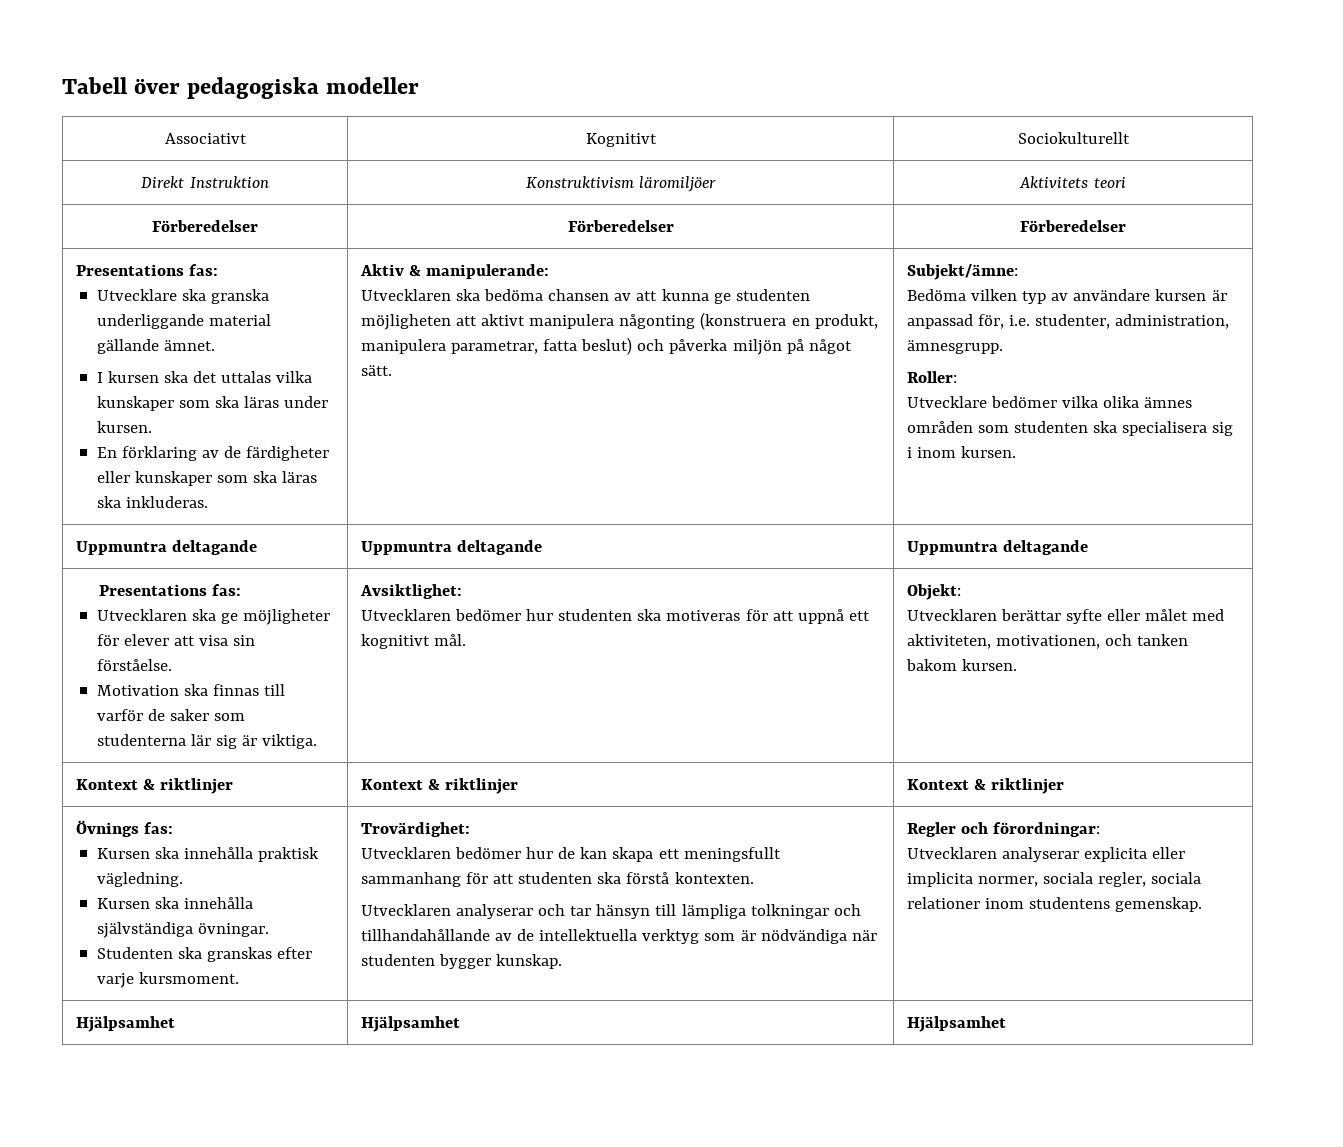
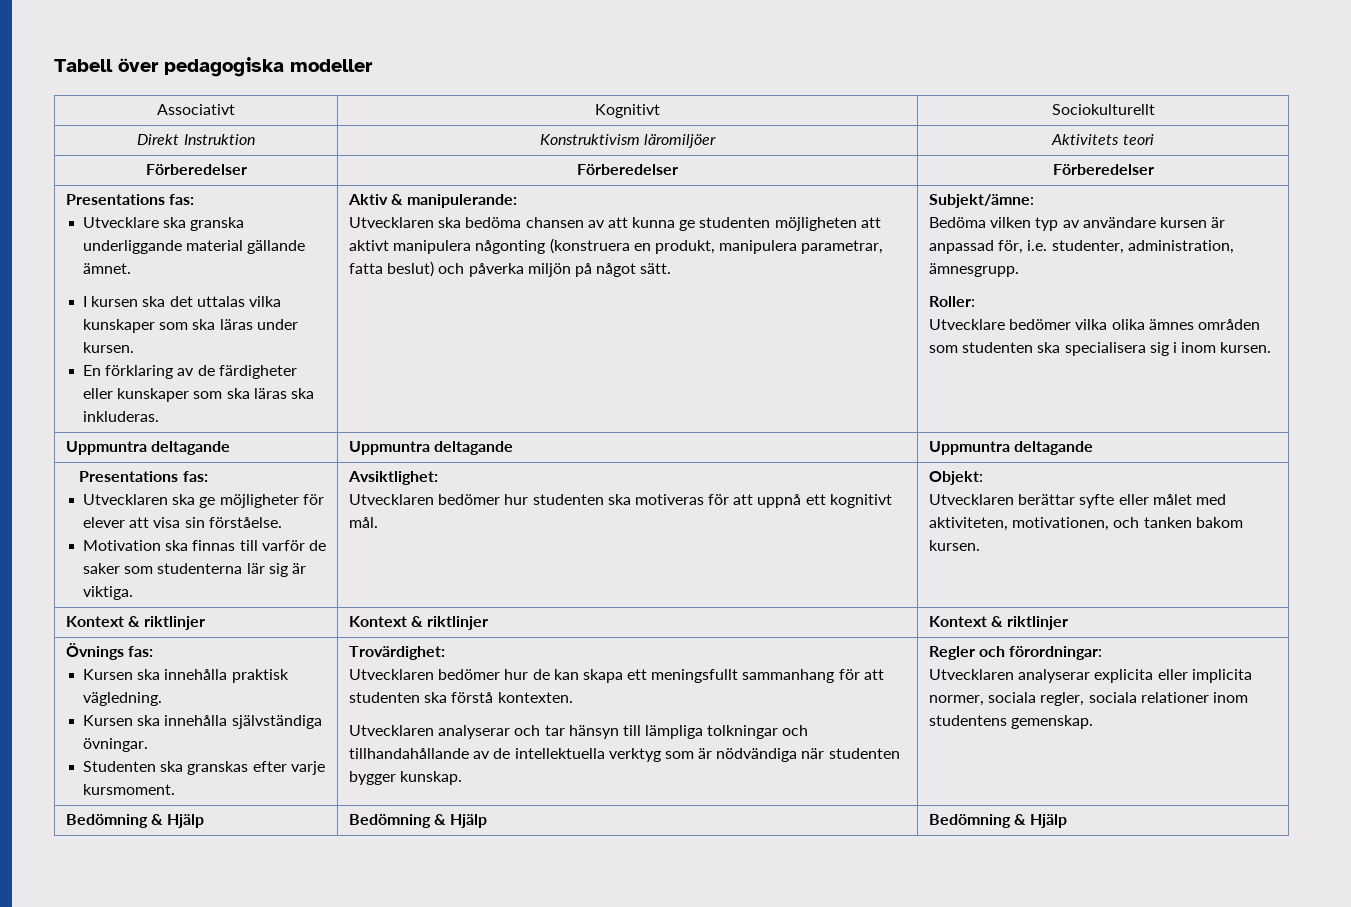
[75,1016,175,1032] [360,1016,460,1032] [906,1016,1006,1032] Hjälpsamhet | Hjälpsamhet | Hjälpsamhet -> [65,814,205,828] [348,814,488,828] [928,814,1068,828] Bedömning & Hjälp | Bedömning & Hjälp | Bedömning & Hjälp

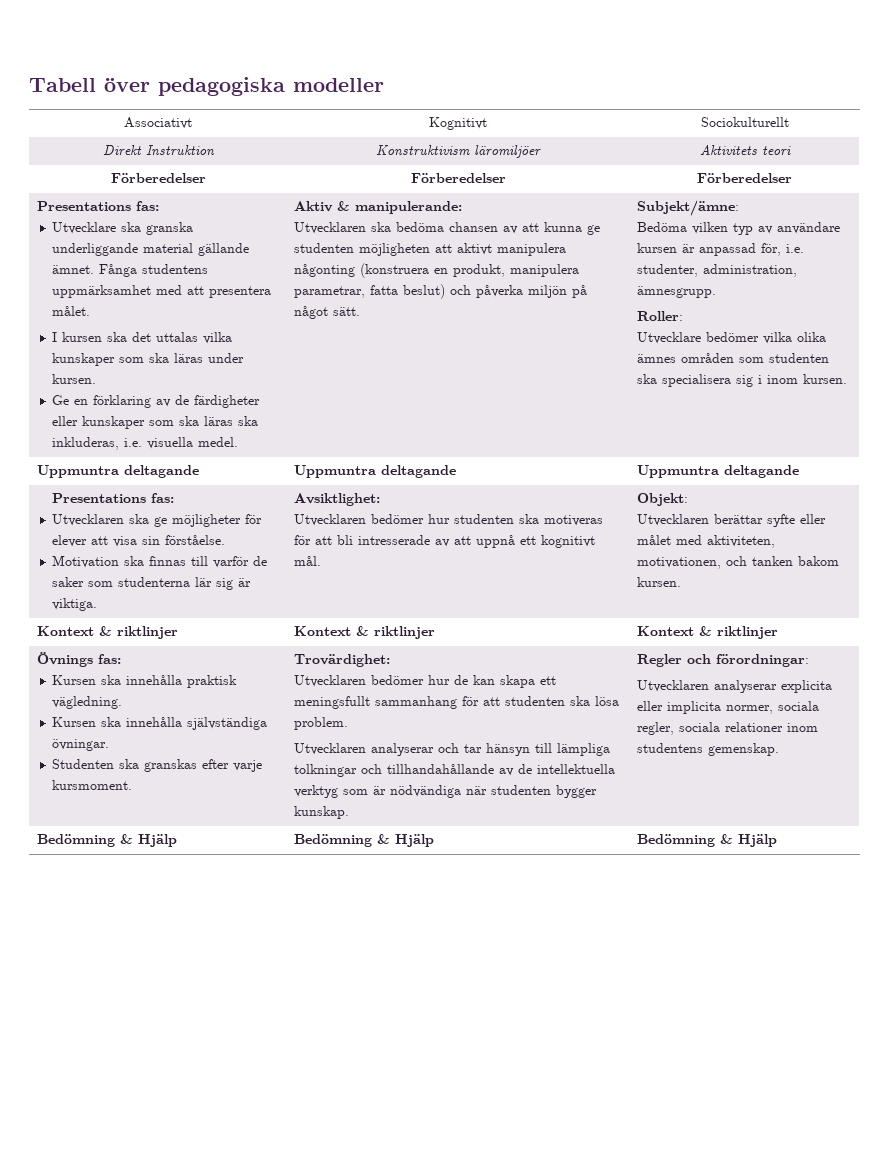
(132, 268) none -> [98,264,208,277] [51,285,271,298] [51,306,90,316] Fånga studentens uppmärksamhet med att presentera målet.
[83,365,102,376] En -> [51,395,88,405] Ge en
[83,411,160,422] inkluderas. -> [51,437,238,450] inkluderas, i.e. visuella medel.
(754, 499) none -> [337,535,472,547] bli intresserade av att
[451,692,573,703] förstå kontexten. -> [595,696,620,706] [294,717,349,730] lösa problem.

